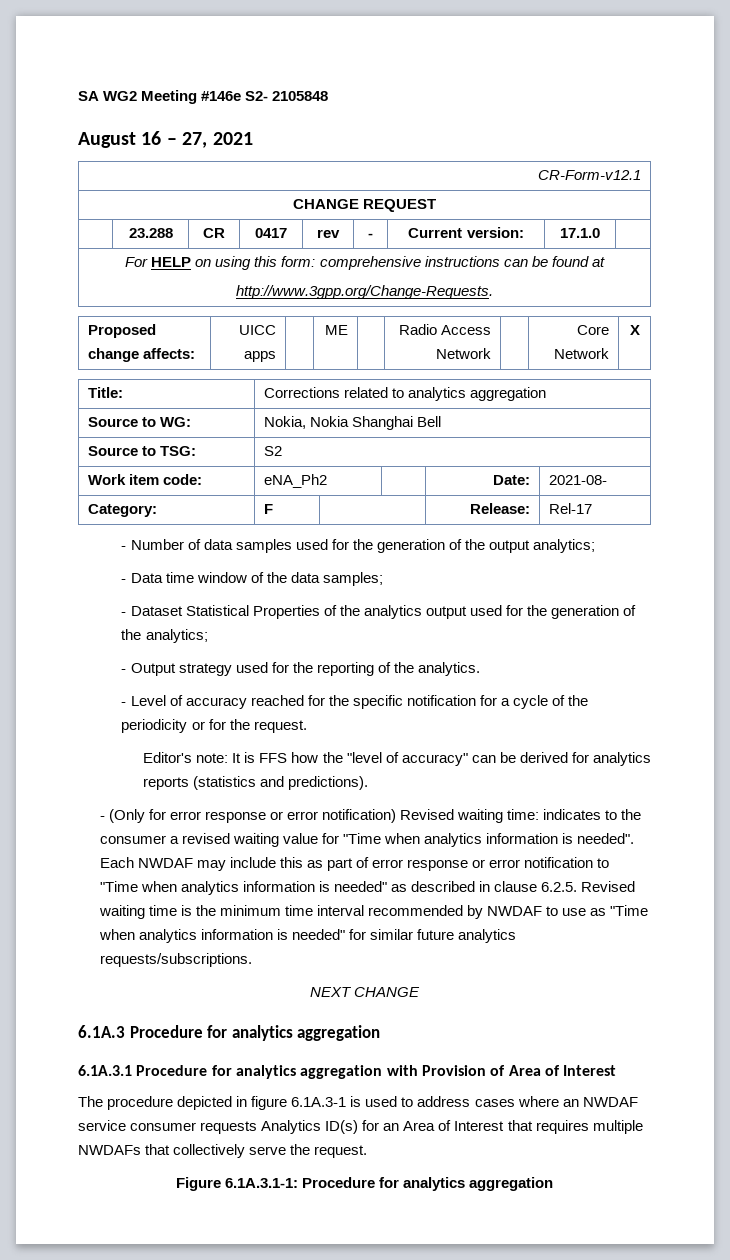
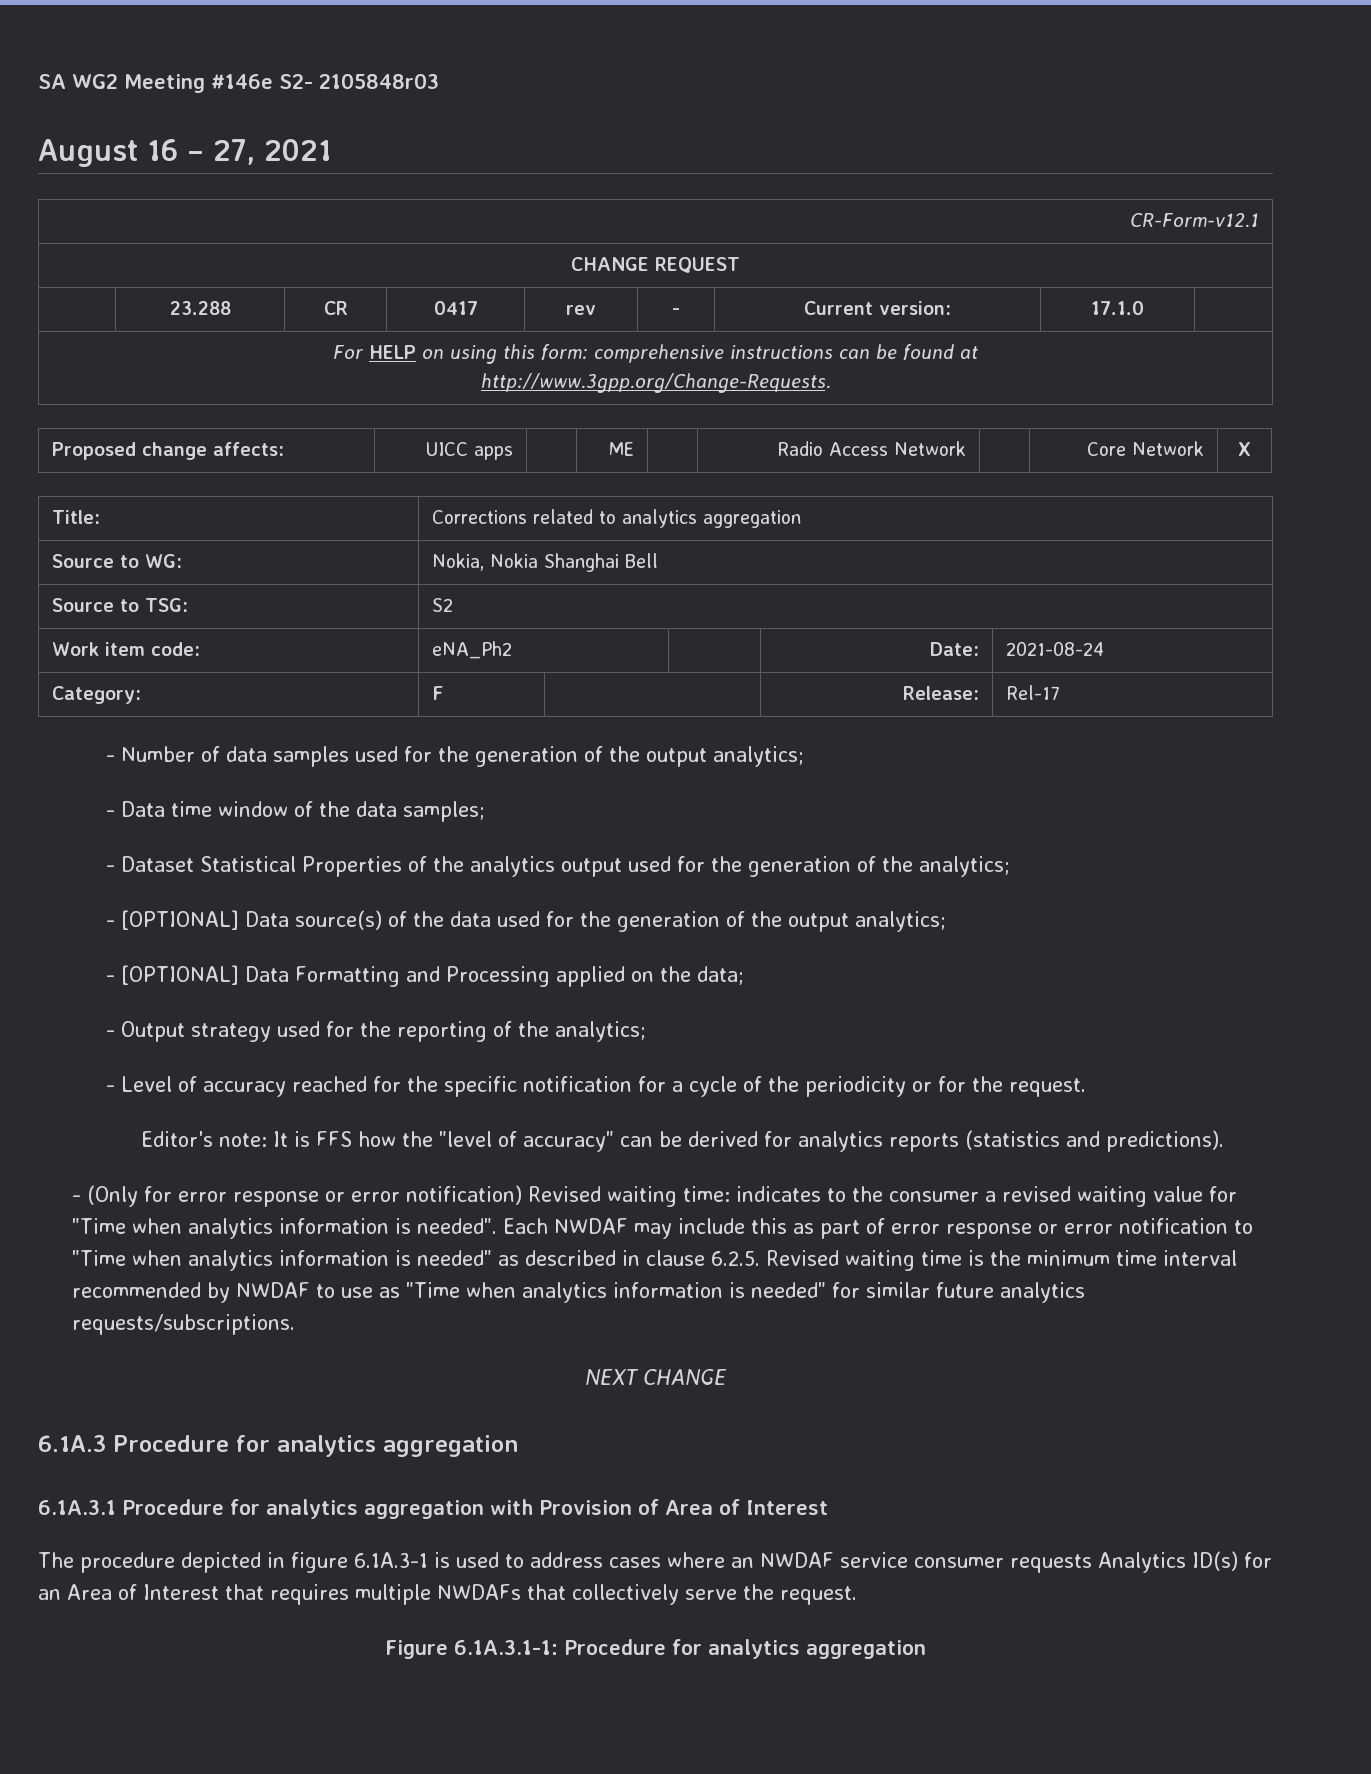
[272,91,329,101] 2105848 -> [319,73,439,89] 2105848r03
[549,475,608,485] 2021-08- -> [1006,641,1105,656] 2021-08-24
(208, 636) none -> [106,910,947,932] [106,965,745,987] // - [OPTIONAL] Data source(s) of the data used for the generation of the output analytics; // - [OPTIONAL] Data Formatting and Processing applied on the data;
[417,662,480,676] analytics. -> [555,1021,647,1042] analytics;

